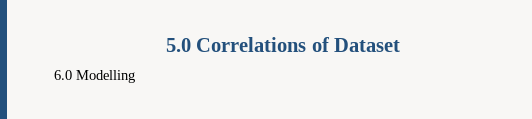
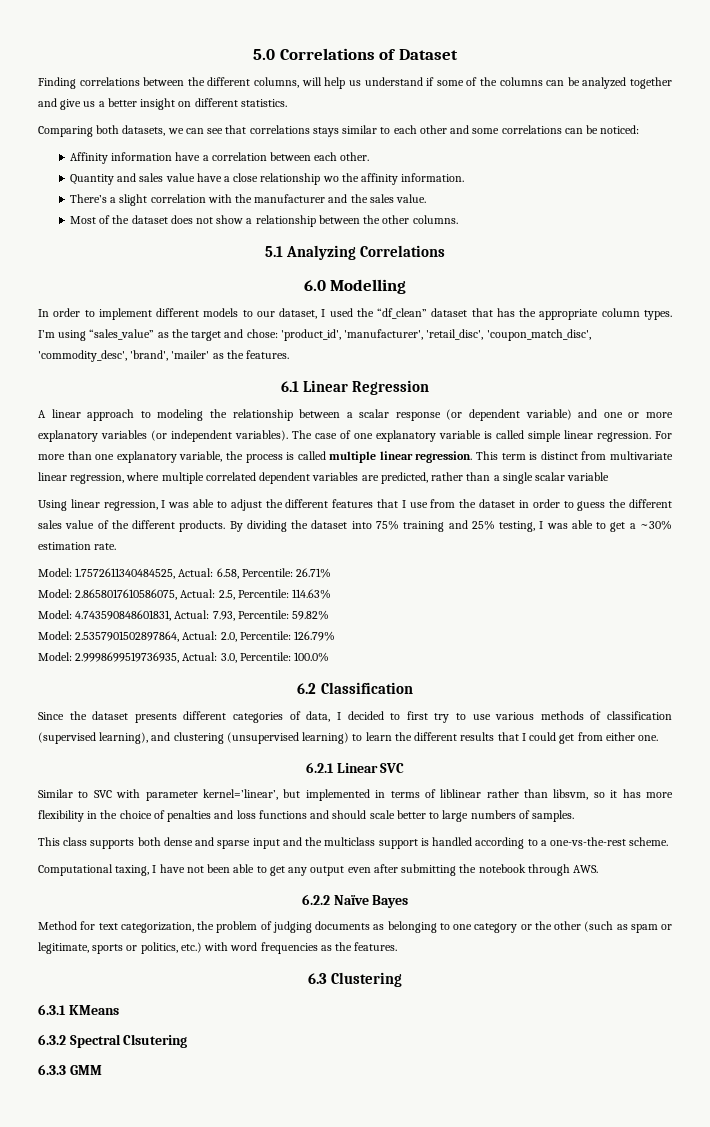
[54,70,135,83] 6.0 Modelling -> [38,77,672,89] [38,98,287,110] [38,125,640,137] [69,152,370,164] [69,173,465,185] [69,194,427,206] [69,215,458,227] [264,245,446,260] [303,279,407,294] [38,308,672,320] [38,329,591,341] [38,350,290,362] [280,380,430,395] [38,409,673,421] [38,430,672,442] [38,451,673,463] [38,472,610,484] [38,499,673,511] [38,520,672,532] [38,542,117,550] [38,568,332,579] [38,589,332,600] [38,610,330,621] [38,631,336,642] [38,652,330,663] [297,682,413,694] [38,711,672,723] [38,732,659,744] [305,762,405,773] [38,789,674,801] [38,810,575,822] [38,837,669,849] [38,864,599,876] [301,894,409,908] [38,921,672,933] [38,942,398,954] [307,972,403,987] [38,1004,119,1015] [38,1034,188,1048] [38,1064,102,1075] Finding correlations between the different columns, will help us understand if some of the columns can be analyzed together and give us a better insight on different statistics. // Comparing both datasets, we can see that correlations stays similar to each other and some correlations can be noticed: // Affinity information have a correlation between each other. // Quantity and sales value have a close relationship wo the affinity information. // There’s a slight correlation with the manufacturer and the sales value. // Most of the dataset does not show a relationship between the other columns. // 5.1 Analyzing Correlations // 6.0 Modelling // In order to implement different models to our dataset, I used the “df_clean” dataset that has the appropriate column types. I’m using “sales_value” as the target and chose: 'product_id', 'manufacturer', 'retail_disc', 'coupon_match_disc', 'commodity_desc', 'brand', 'mailer' as the features. // 6.1 Linear Regression // A linear approach to modeling the relationship between a scalar response (or dependent variable) and one or more explanatory variables (or independent variables). The case of one explanatory variable is called simple linear regression. For more than one explanatory variable, the process is called multiple linear regression. This term is distinct from multivariate linear regression, where multiple correlated dependent variables are predicted, rather than a single scalar variable // Using linear regression, I was able to adjust the different features that I use from the dataset in order to guess the different sales value of the different products. By dividing the dataset into 75% training and 25% testing, I was able to get a ~30% estimation rate. // Model: 1.7572611340484525, Actual: 6.58, Percentile: 26.71% // Model: 2.8658017610586075, Actual: 2.5, Percentile: 114.63% // Model: 4.743590848601831, Actual: 7.93, Percentile: 59.82% // Model: 2.5357901502897864, Actual: 2.0, Percentile: 126.79% // Model: 2.9998699519736935, Actual: 3.0, Percentile: 100.0% // 6.2 Classification // Since the dataset presents different categories of data, I decided to first try to use various methods of classification (supervised learning), and clustering (unsupervised learning) to learn the different results that I could get from either one. // 6.2.1 Linear SVC // Similar to SVC with parameter kernel=’linear’, but implemented in terms of liblinear rather than libsvm, so it has more flexibility in the choice of penalties and loss functions and should scale better to large numbers of samples. // This class supports both dense and sparse input and the multiclass support is handled according to a one-vs-the-rest scheme. // Computational taxing, I have not been able to get any output even after submitting the notebook through AWS. // 6.2.2 Naïve Bayes // Method for text categorization, the problem of judging documents as belonging to one category or the other (such as spam or legitimate, sports or politics, etc.) with word frequencies as the features. // 6.3 Clustering // 6.3.1 KMeans // 6.3.2 Spectral Clsutering // 6.3.3 GMM

